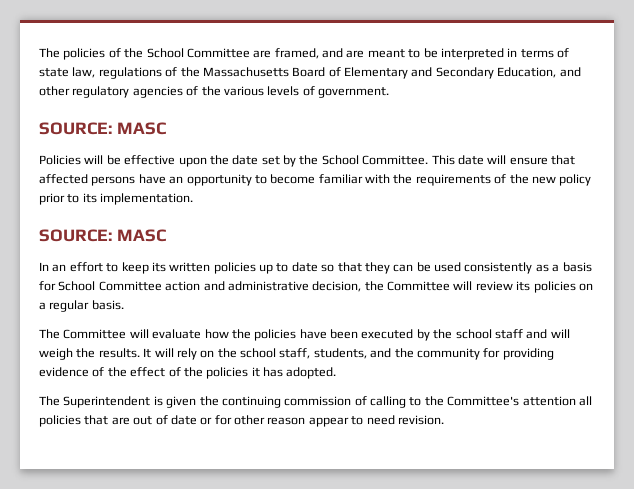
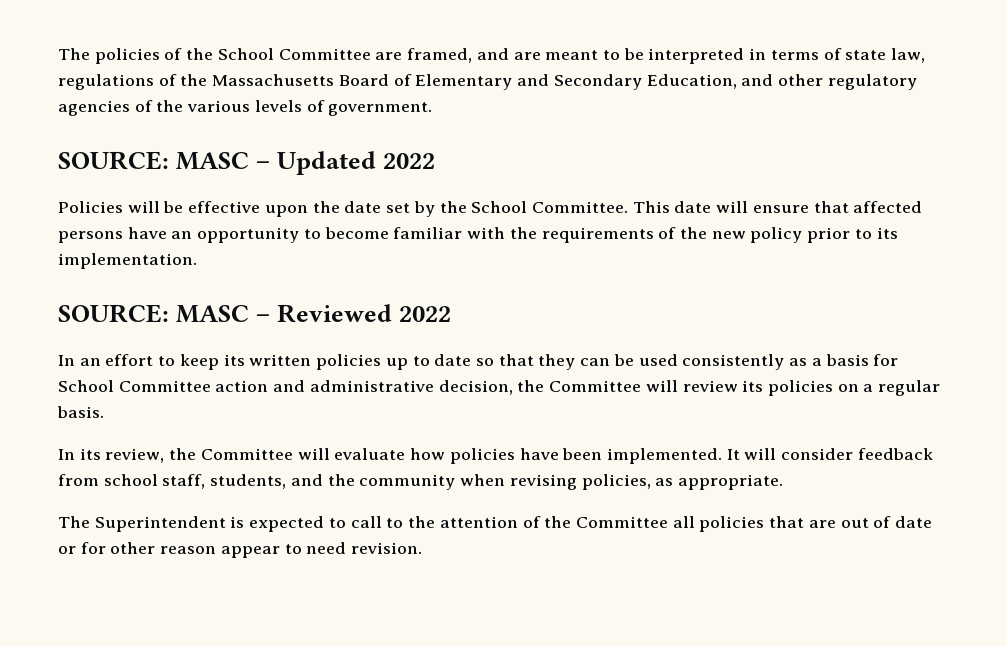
(166, 128) none -> [256,151,436,175] – Updated 2022
(166, 235) none -> [256,304,452,323] – Reviewed 2022
[39,329,60,339] The -> [58,448,197,463] In its review, the
[231,329,251,339] the -> (446, 454) none
[361,329,570,341] [39,348,237,360] executed by the school staff and will weigh the results. It will rely on the -> [606,448,933,464] [58,474,99,486] implemented. It will consider feedback from
[483,348,554,360] [39,367,337,379] [39,396,576,408] for providing evidence of the effect of the policies it has adopted. // The Superintendent is given the continuing commission of calling to the Committee's attention -> [460,474,783,490] [58,516,668,532] when revising policies, as appropriate. // The Superintendent is expected to call to the attention of the Committee

